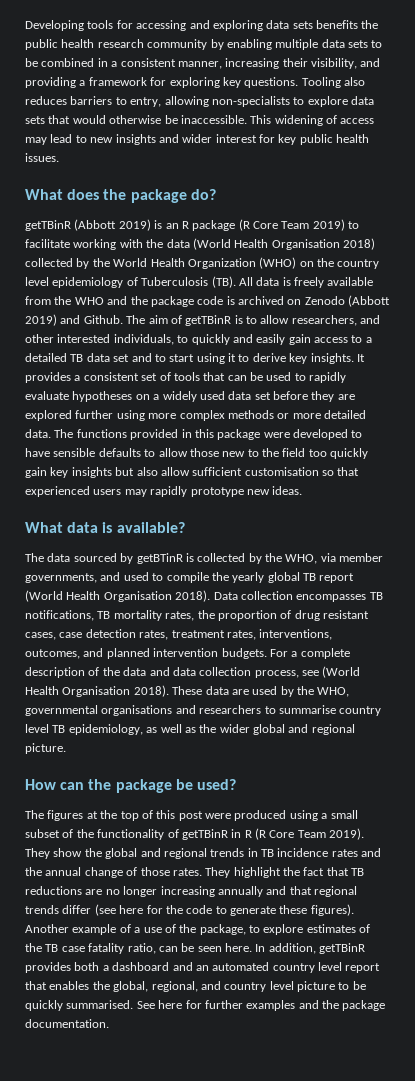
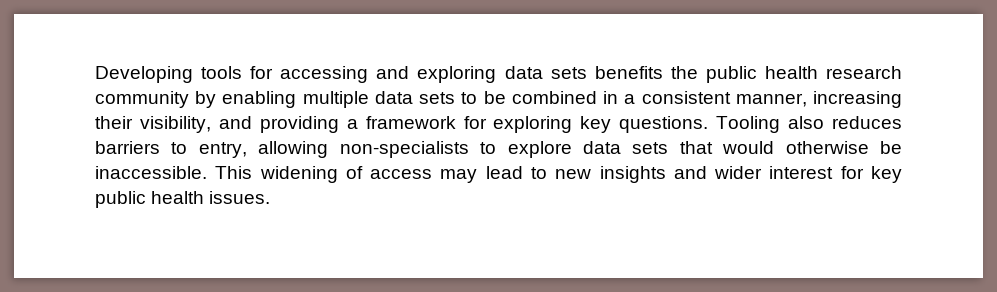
[25,189,216,203] [25,219,360,231] [25,238,375,250] [25,257,380,269] [25,276,374,288] [25,295,391,307] [25,314,381,326] [25,334,372,345] [25,353,365,364] [25,372,347,383] [25,391,355,402] [25,410,366,421] [25,429,363,440] [25,448,369,459] [25,467,360,478] [25,486,303,497] [25,522,185,533] [25,553,384,564] [25,572,355,583] [25,590,383,602] [25,610,369,621] [25,629,333,640] [25,648,350,659] [25,666,361,678] [25,685,350,697] [25,705,382,716] [25,724,355,735] [25,743,66,754] [25,779,236,793] [25,810,358,821] [25,828,365,840] [25,848,382,859] [25,867,365,878] [25,886,357,897] [25,904,354,916] [25,924,371,935] [25,943,366,954] [25,962,381,973] [25,981,366,992] [25,1000,386,1011] [25,1019,109,1028] // What does the package do? // getTBinR (Abbott 2019) is an R package (R Core Team 2019) to facilitate working with the data (World Health Organisation 2018) collected by the World Health Organization (WHO) on the country level epidemiology of Tuberculosis (TB). All data is freely available from the WHO and the package code is archived on Zenodo (Abbott 2019) and Github. The aim of getTBinR is to allow researchers, and other interested individuals, to quickly and easily gain access to a detailed TB data set and to start using it to derive key insights. It provides a consistent set of tools that can be used to rapidly evaluate hypotheses on a widely used data set before they are explored further using more complex methods or more detailed data. The functions provided in this package were developed to have sensible defaults to allow those new to the field too quickly gain key insights but also allow sufficient customisation so that experienced users may rapidly prototype new ideas. // What data is available? // The data sourced by getBTinR is collected by the WHO, via member governments, and used to compile the yearly global TB report (World Health Organisation 2018). Data collection encompasses TB notifications, TB mortality rates, the proportion of drug resistant cases, case detection rates, treatment rates, interventions, outcomes, and planned intervention budgets. For a complete description of the data and data collection process, see (World Health Organisation 2018). These data are used by the WHO, governmental organisations and researchers to summarise country level TB epidemiology, as well as the wider global and regional picture. // How can the package be used? // The figures at the top of this post were produced using a small subset of the functionality of getTBinR in R (R Core Team 2019). They show the global and regional trends in TB incidence rates and the annual change of those rates. They highlight the fact that TB reductions are no longer increasing annually and that regional trends differ (see here for the code to generate these figures). Another example of a use of the package, to explore estimates of the TB case fatality ratio, can be seen here. In addition, getTBinR provides both a dashboard and an automated country level report that enables the global, regional, and country level picture to be quickly summarised. See here for further examples and the package documentation. -> (271, 197) none

